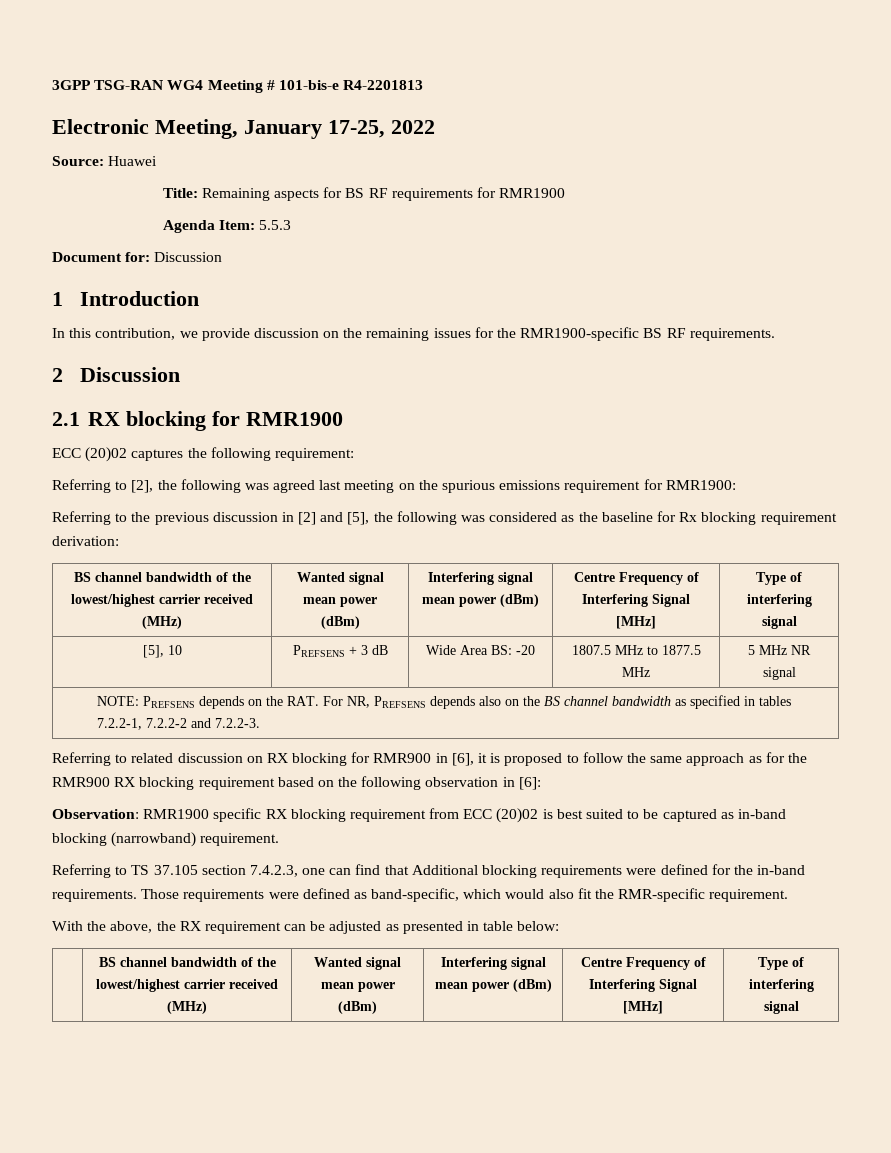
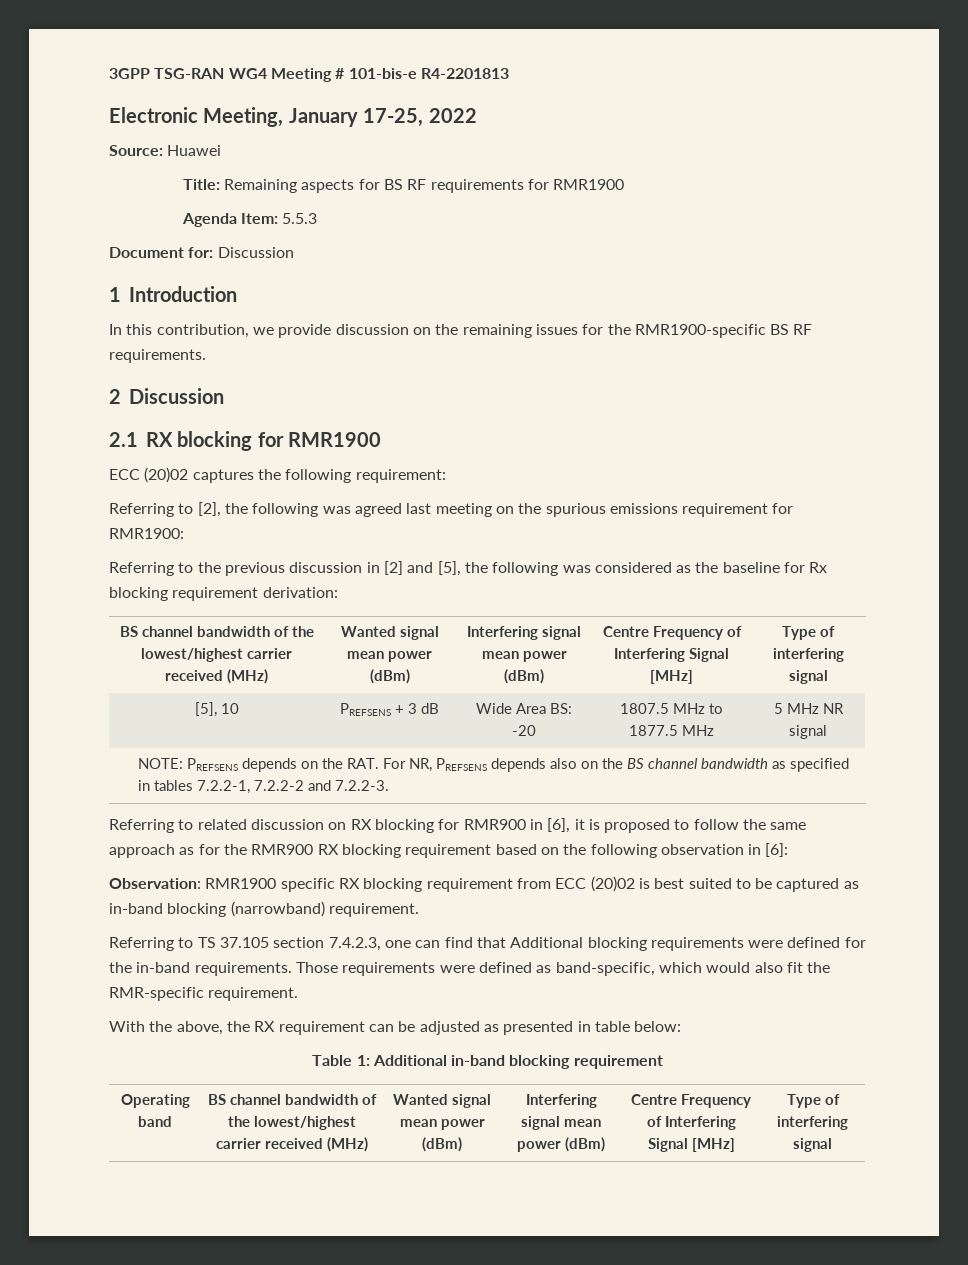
(560, 926) // -> [312,1055,663,1069] [120,1094,190,1108] [138,1116,172,1127] // Table 1: Additional in-band blocking requirement // Operating band

